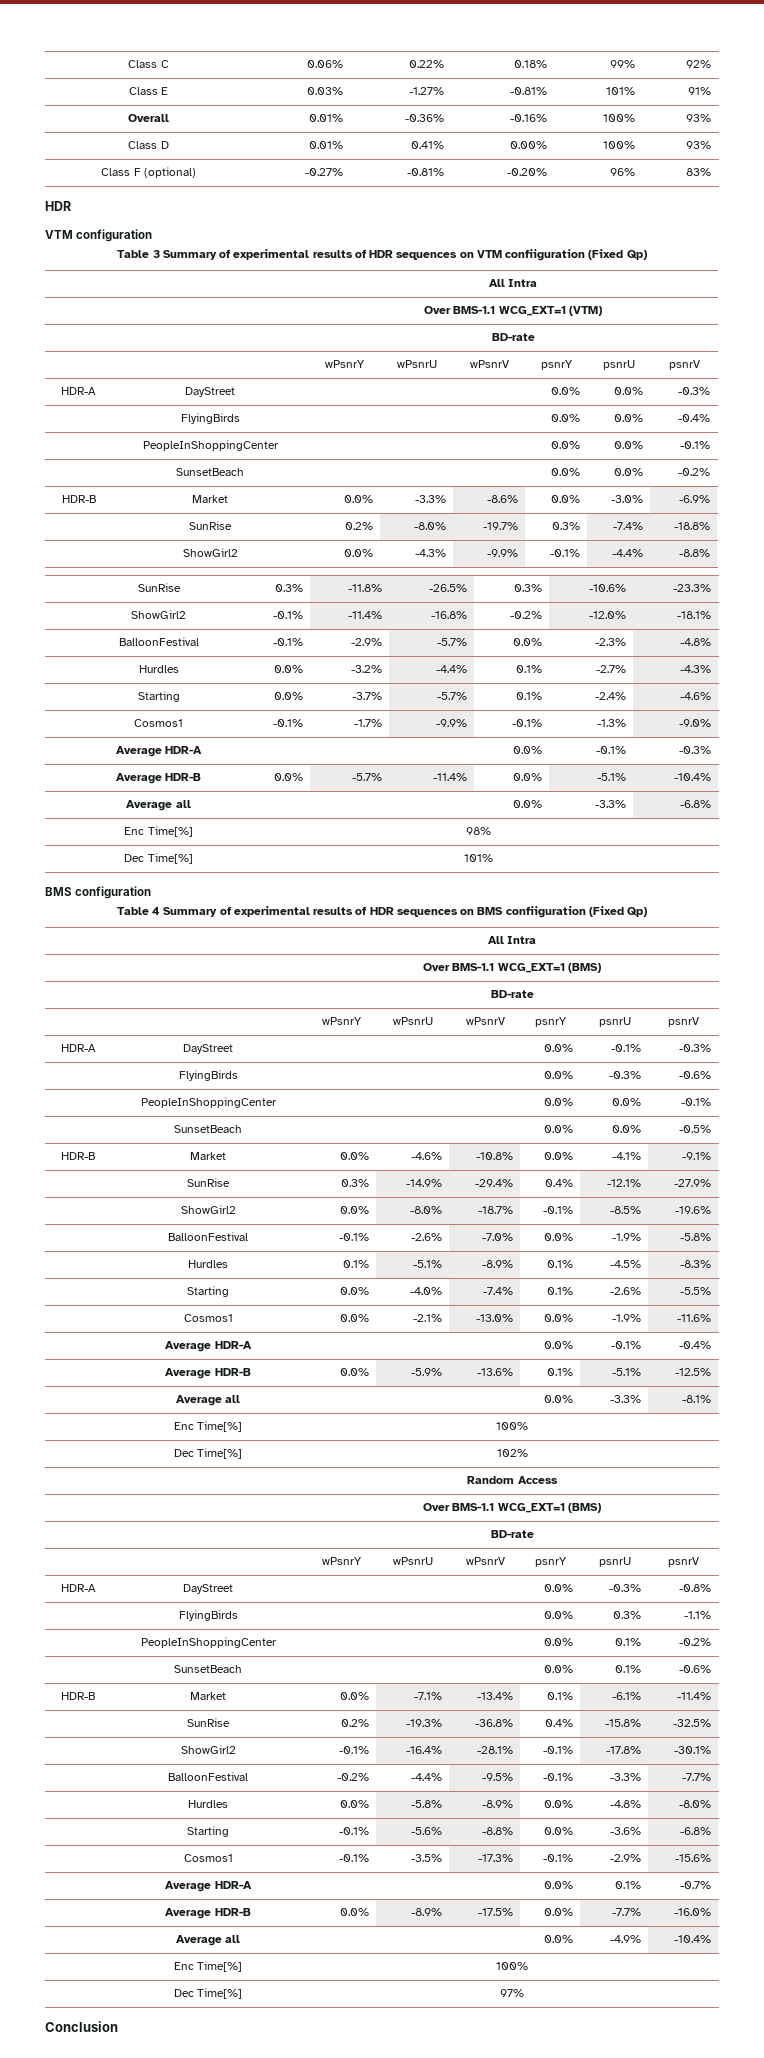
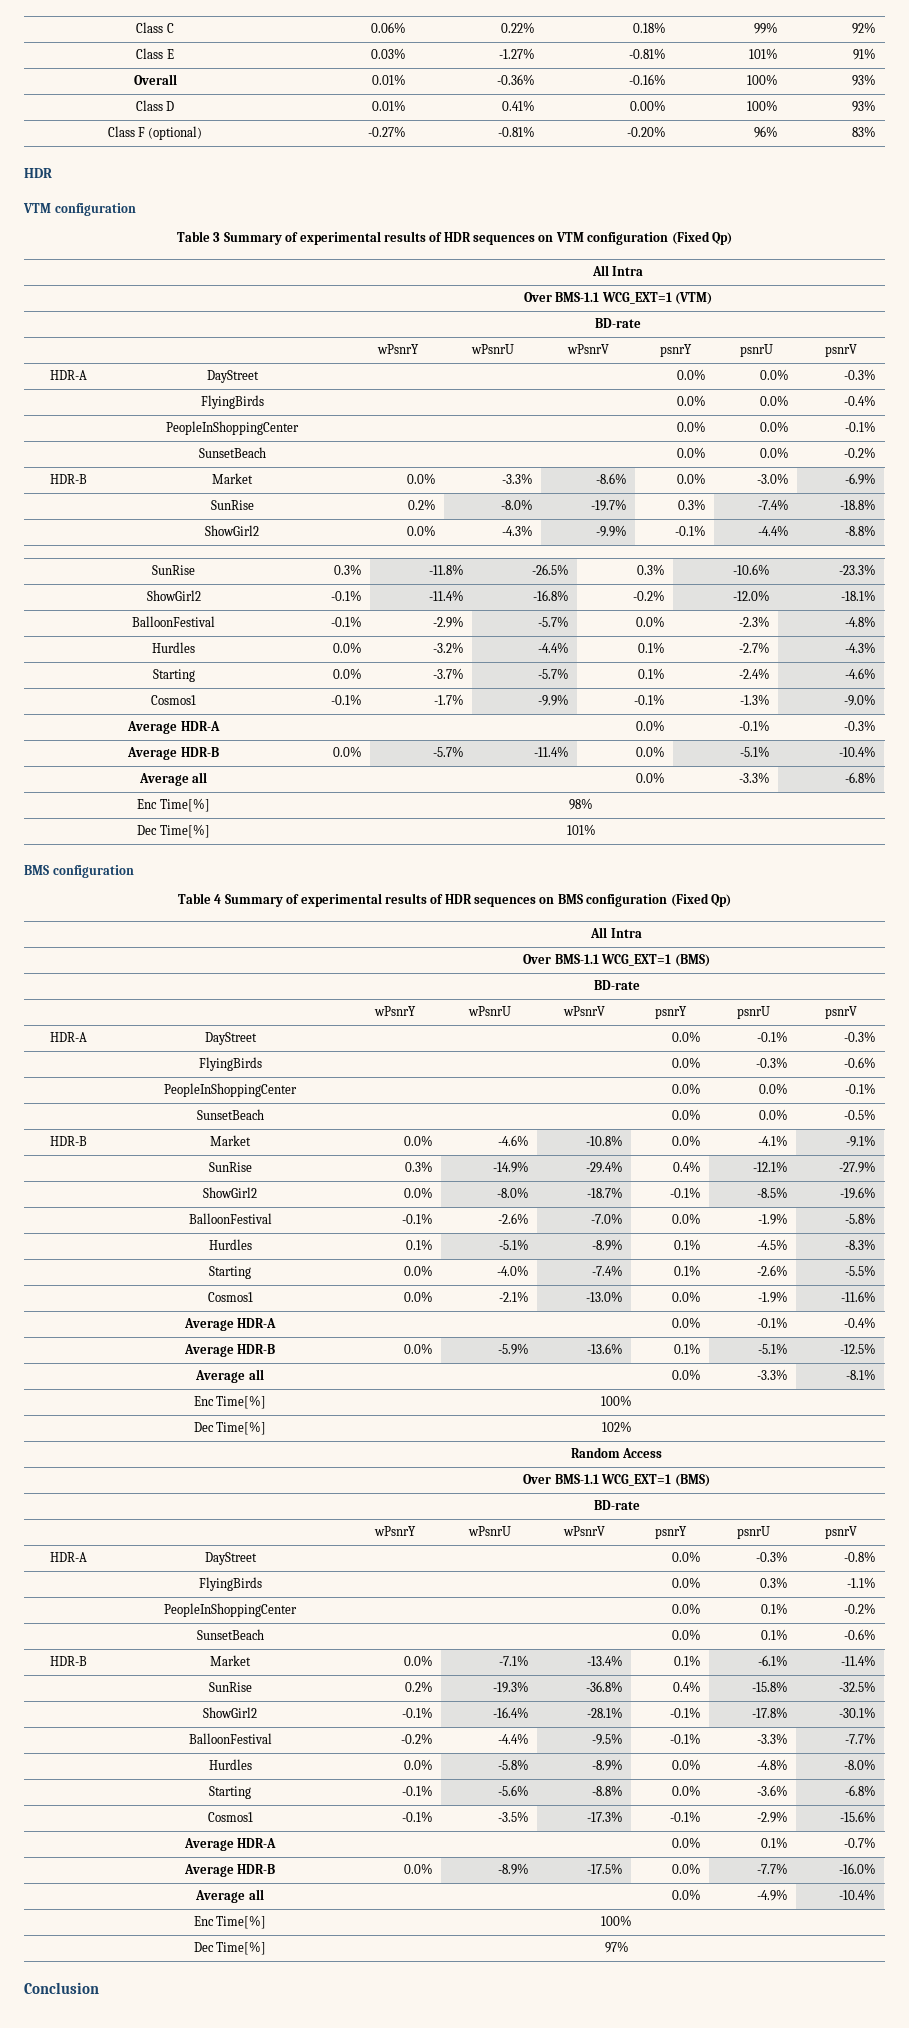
[505,249,586,261] confiiguration -> [587,232,669,245] configuration
[505,906,586,918] confiiguration -> [586,894,668,907] configuration

